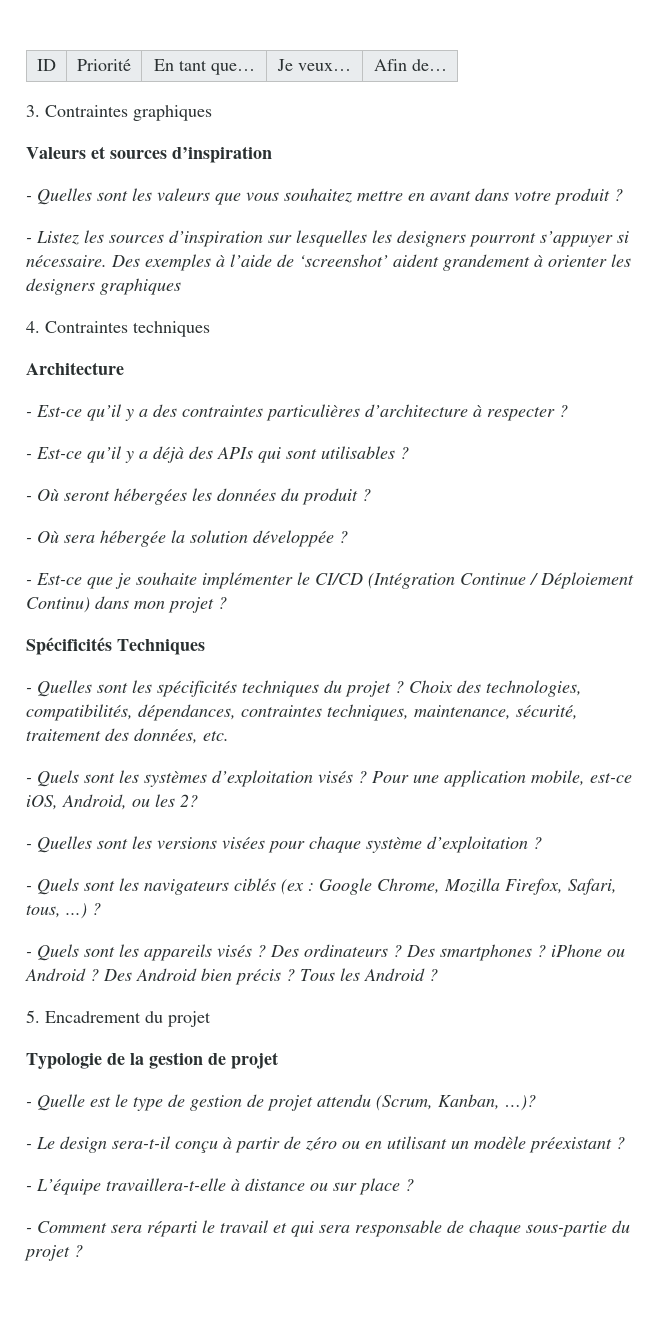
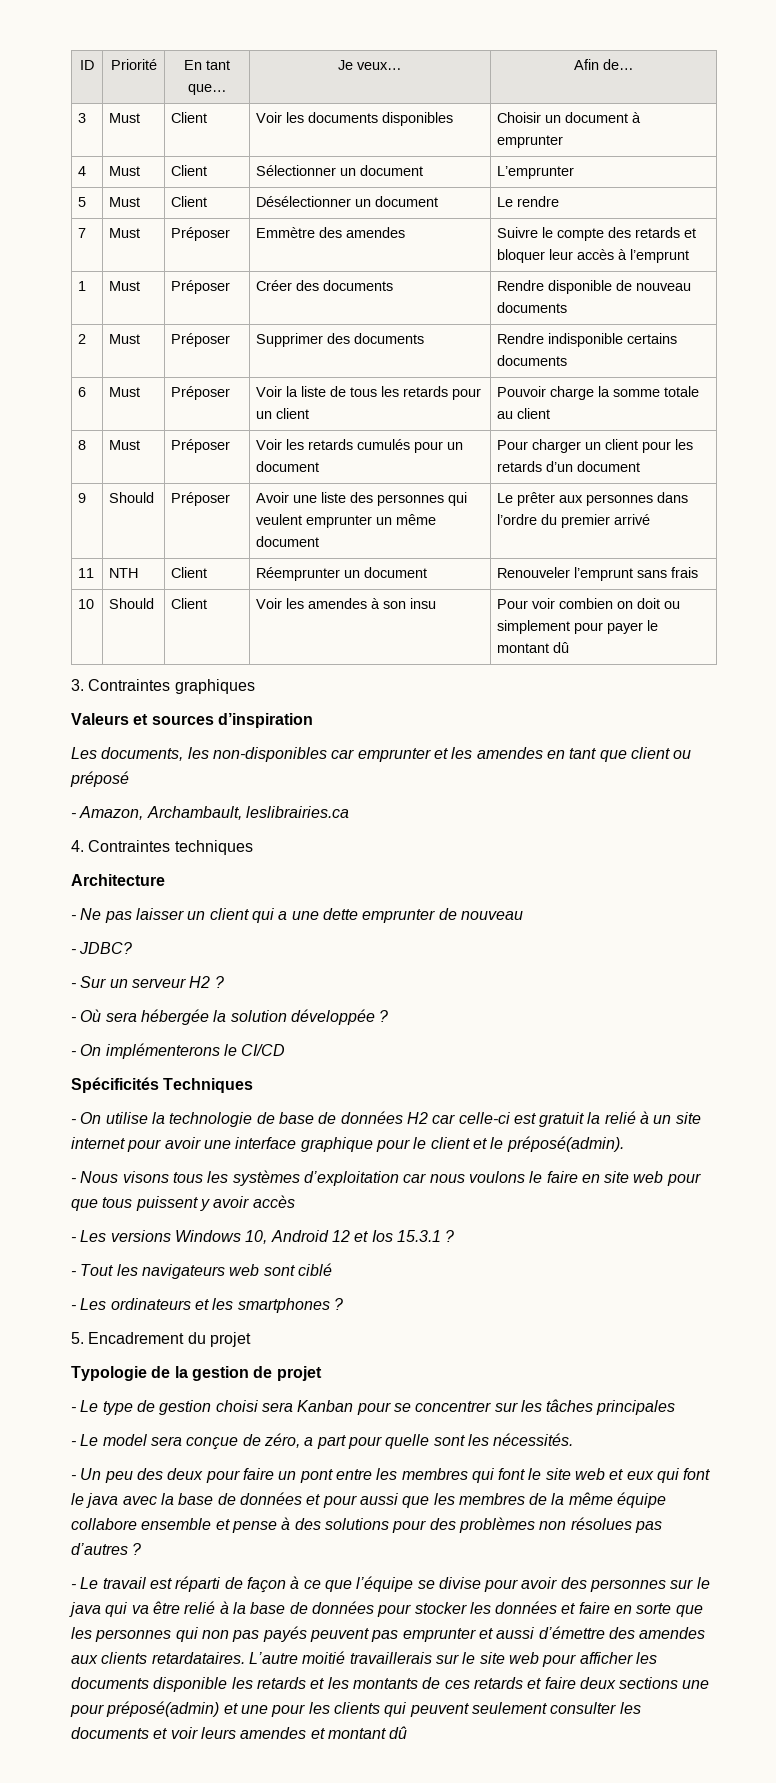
(447, 65) none -> [78,113,87,123] [109,113,141,123] [171,112,208,123] [256,112,454,126] [497,112,642,123] [497,135,564,148] [78,166,87,176] [109,166,141,176] [171,165,208,176] [256,165,424,176] [497,166,575,179] [78,197,87,207] [109,197,141,207] [171,196,208,207] [256,196,439,207] [497,196,560,207] [78,228,87,238] [109,228,141,238] [171,227,231,241] [256,227,406,238] [497,227,697,241] [497,249,690,263] [78,281,87,291] [109,281,141,291] [171,280,231,294] [256,280,394,291] [497,280,692,294] [497,302,568,313] [78,334,87,344] [109,334,141,344] [171,333,231,347] [256,333,425,347] [497,333,678,347] [497,355,568,366] [78,387,87,397] [109,387,141,397] [171,386,231,400] [256,386,482,400] [256,408,310,419] [497,386,700,400] [497,408,551,419] [78,440,87,450] [109,440,141,450] [171,439,231,453] [256,439,464,453] [256,461,320,472] [497,439,694,453] [497,461,641,472] [78,493,87,503] [109,492,155,503] [171,492,231,506] [256,492,468,506] [256,514,437,528] [256,536,320,547] [497,492,689,506] [497,514,651,528] [78,568,95,578] [109,568,139,578] [171,567,208,578] [256,567,428,581] [497,567,699,581] [78,599,95,609] [109,598,155,609] [171,598,208,609] [256,598,437,609] [497,598,681,609] [497,620,659,634] [497,642,570,653] // 3 | Must | Client | Voir les documents disponibles | Choisir un document à emprunter // 4 | Must | Client | Sélectionner un document | L’emprunter // 5 | Must | Client | Désélectionner un document | Le rendre // 7 | Must | Préposer | Emmètre des amendes | Suivre le compte des retards et bloquer leur accès à l’emprunt // 1 | Must | Préposer | Créer des documents | Rendre disponible de nouveau documents // 2 | Must | Préposer | Supprimer des documents | Rendre indisponible certains documents // 6 | Must | Préposer | Voir la liste de tous les retards pour un client | Pouvoir charge la somme totale au client // 8 | Must | Préposer | Voir les retards cumulés pour un document | Pour charger un client pour les retards d’un document // 9 | Should | Préposer | Avoir une liste des personnes qui veulent emprunter un même document | Le prêter aux personnes dans l’ordre du premier arrivé // 11 | NTH | Client | Réemprunter un document | Renouveler l’emprunt sans frais // 10 | Should | Client | Voir les amendes à son insu | Pour voir combien on doit ou simplement pour payer le montant dû
[26,188,623,205] [26,230,629,247] [26,254,631,271] [26,278,181,295] - Quelles sont les valeurs que vous souhaitez mettre en avant dans votre produit ? // - Listez les sources d’inspiration sur lesquelles les designers pourront s’appuyer si nécessaire. Des exemples à l’aide de ‘screenshot’ aident grandement à orienter les designers graphiques -> [71,747,692,762] [70,771,129,787] [71,806,349,820] Les documents, les non-disponibles car emprunter et les amendes en tant que client ou préposé // - Amazon, Archambault, leslibrairies.ca
[36,404,568,421] [26,446,409,463] [26,488,358,505] Est-ce qu’il y a des contraintes particulières d’architecture à respecter ? // - Est-ce qu’il y a déjà des APIs qui sont utilisables ? // - Où seront hébergées les données du produit -> [80,908,523,923] [71,942,133,954] [71,976,211,988] Ne pas laisser un client qui a une dette emprunter de nouveau // - JDBC? // - Sur un serveur H2
[36,572,634,589] [26,596,227,613] [26,637,205,655] [26,680,582,697] [26,704,578,721] [26,728,229,744] [26,770,632,787] [26,794,198,810] [26,836,542,853] [26,878,617,895] [26,903,101,919] [26,944,625,961] [25,968,425,985] Est-ce que je souhaite implémenter le CI/CD (Intégration Continue / Déploiement Continu) dans mon projet ? // Spécificités Techniques // - Quelles sont les spécificités techniques du projet ? Choix des technologies, compatibilités, dépendances, contraintes techniques, maintenance, sécurité, traitement des données, etc. // - Quels sont les systèmes d’exploitation visés ? Pour une application mobile, est-ce iOS, Android, ou les 2? // - Quelles sont les versions visées pour chaque système d’exploitation ? // - Quels sont les navigateurs ciblés (ex : Google Chrome, Mozilla Firefox, Safari, tous, ...) ? // - Quels sont les appareils visés ? Des ordinateurs ? Des smartphones ? iPhone ou Android ? Des Android bien précis ? Tous les Android -> [80,1043,286,1059] [71,1077,254,1093] [71,1111,701,1127] [71,1136,624,1152] [71,1170,701,1186] [71,1195,295,1211] [71,1230,455,1244] [71,1263,332,1279] [71,1298,330,1313] On implémenterons le CI/CD // Spécificités Techniques // - On utilise la technologie de base de données H2 car celle-ci est gratuit la relié à un site internet pour avoir une interface graphique pour le client et le préposé(admin). // - Nous visons tous les systèmes d’exploitation car nous voulons le faire en site web pour que tous puissent y avoir accès // - Les versions Windows 10, Android 12 et Ios 15.3.1 ? // - Tout les navigateurs web sont ciblé // - Les ordinateurs et les smartphones
[37,1094,536,1111] [26,1136,625,1153] [26,1178,414,1195] [26,1220,630,1237] [24,1245,83,1261] Quelle est le type de gestion de projet attendu (Scrum, Kanban, …)? // - Le design sera-t-il conçu à partir de zéro ou en utilisant un modèle préexistant ? // - L’équipe travaillera-t-elle à distance ou sur place ? // - Comment sera réparti le travail et qui sera responsable de chaque sous-partie du projet ? -> [80,1399,676,1415] [71,1433,574,1450] [71,1468,711,1483] [71,1492,667,1508] [71,1517,662,1533] [71,1543,142,1555] [71,1576,710,1593] [69,1601,703,1617] [71,1626,706,1642] [71,1651,657,1667] [71,1677,710,1692] [70,1701,641,1717] [71,1726,408,1739] Le type de gestion choisi sera Kanban pour se concentrer sur les tâches principales // - Le model sera conçue de zéro, a part pour quelle sont les nécessités. // - Un peu des deux pour faire un pont entre les membres qui font le site web et eux qui font le java avec la base de données et pour aussi que les membres de la même équipe collabore ensemble et pense à des solutions pour des problèmes non résolues pas d’autres ? // - Le travail est réparti de façon à ce que l’équipe se divise pour avoir des personnes sur le java qui va être relié à la base de données pour stocker les données et faire en sorte que les personnes qui non pas payés peuvent pas emprunter et aussi d’émettre des amendes aux clients retardataires. L’autre moitié travaillerais sur le site web pour afficher les documents disponible les retards et les montants de ces retards et faire deux sections une pour préposé(admin) et une pour les clients qui peuvent seulement consulter les documents et voir leurs amendes et montant dû

